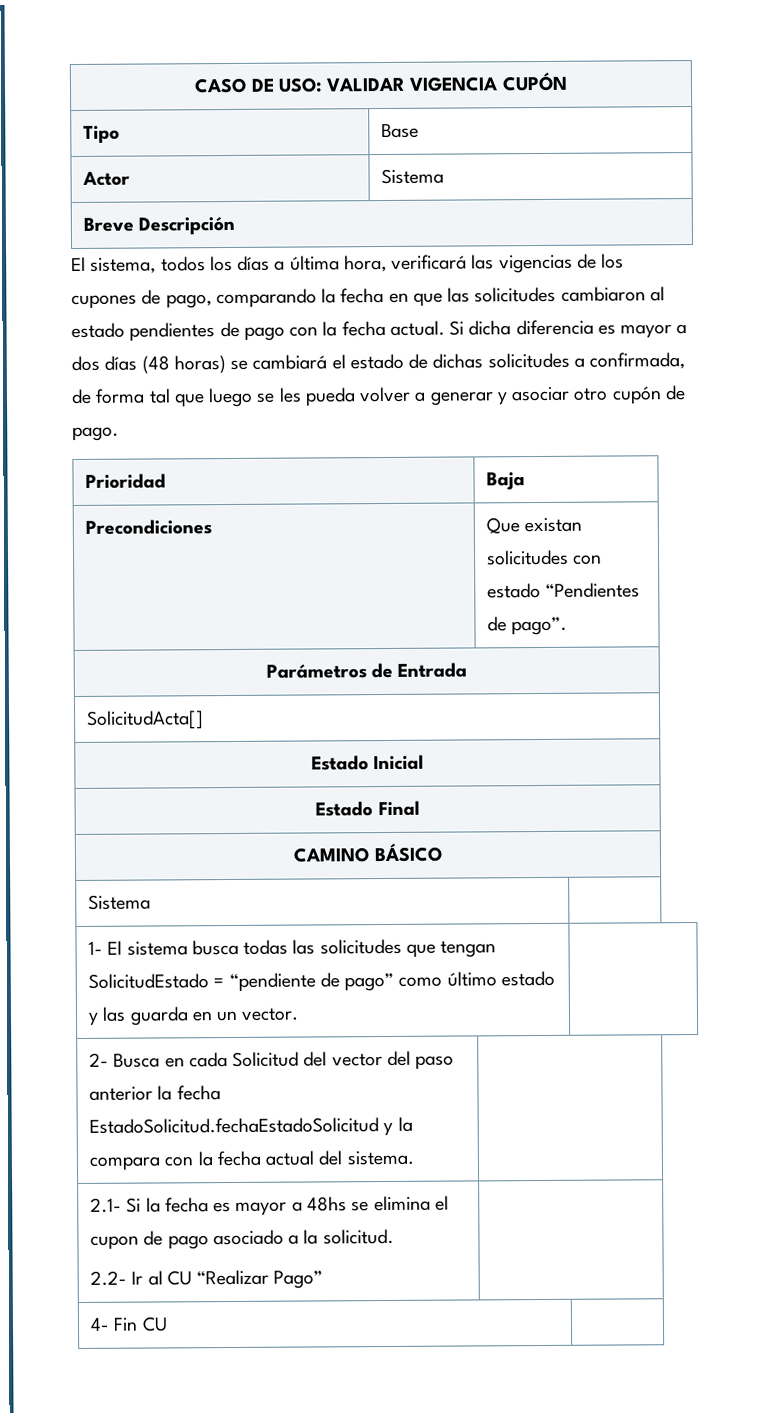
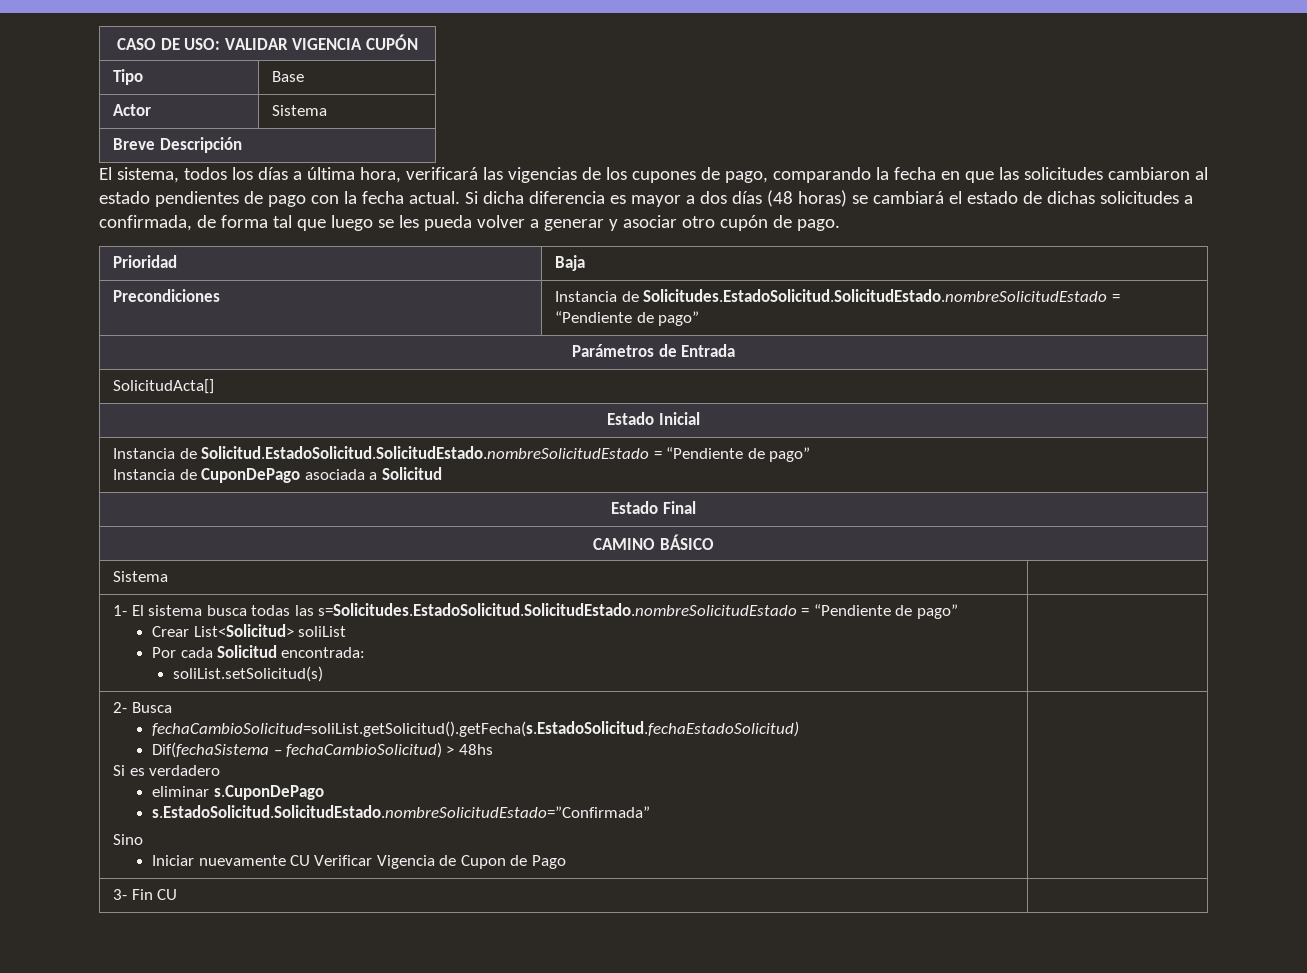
[486,517,583,535] [486,549,603,566] [487,582,641,599] [487,616,568,636] Que existan solicitudes con estado “Pendientes de pago”. -> [555,289,1120,302] [555,311,700,326] Instancia de Solicitudes.EstadoSolicitud.SolicitudEstado.nombreSolicitudEstado = “Pendiente de pago”
(425, 762) none -> [113,446,810,462] [113,467,442,483] // Instancia de Solicitud.EstadoSolicitud.SolicitudEstado.nombreSolicitudEstado = “Pendiente de pago” // Instancia de CuponDePago asociada a Solicitud
[319,938,497,958] [88,970,555,993] [88,1006,300,1026] [89,1050,455,1070] [89,1085,221,1101] [89,1116,413,1137] [89,1150,414,1171] [90,1195,449,1216] [90,1228,394,1250] [90,1269,324,1289] [90,1317,111,1331] solicitudes que tengan SolicitudEstado = “pendiente de pago” como último estado y las guarda en un vector. | // 2- Busca en cada Solicitud del vector del paso anterior la fecha EstadoSolicitud.fechaEstadoSolicitud y la compara con la fecha actual del sistema. | // 2.1- Si la fecha es mayor a 48hs se elimina el cupon de pago asociado a la solicitud. // 2.2- Ir al CU “Realizar Pago” | // 4- -> [317,603,958,619] [152,624,346,637] [152,645,366,658] [172,666,323,682] [113,702,172,713] [152,721,800,737] [152,742,493,758] [113,765,221,776] [152,785,324,800] [152,805,651,818] [113,834,144,845] [152,855,566,869] [113,889,128,900] s=Solicitudes.EstadoSolicitud.SolicitudEstado.nombreSolicitudEstado = “Pendiente de pago” // Crear List<Solicitud> soliList // Por cada Solicitud encontrada: // soliList.setSolicitud(s) | // 2- Busca // fechaCambioSolicitud=soliList.getSolicitud().getFecha(s.EstadoSolicitud.fechaEstadoSolicitud) // Dif(fechaSistema – fechaCambioSolicitud) > 48hs // Si es verdadero // eliminar s.CuponDePago // s.EstadoSolicitud.SolicitudEstado.nombreSolicitudEstado=”Confirmada” // Sino // Iniciar nuevamente CU Verificar Vigencia de Cupon de Pago | // 3-

